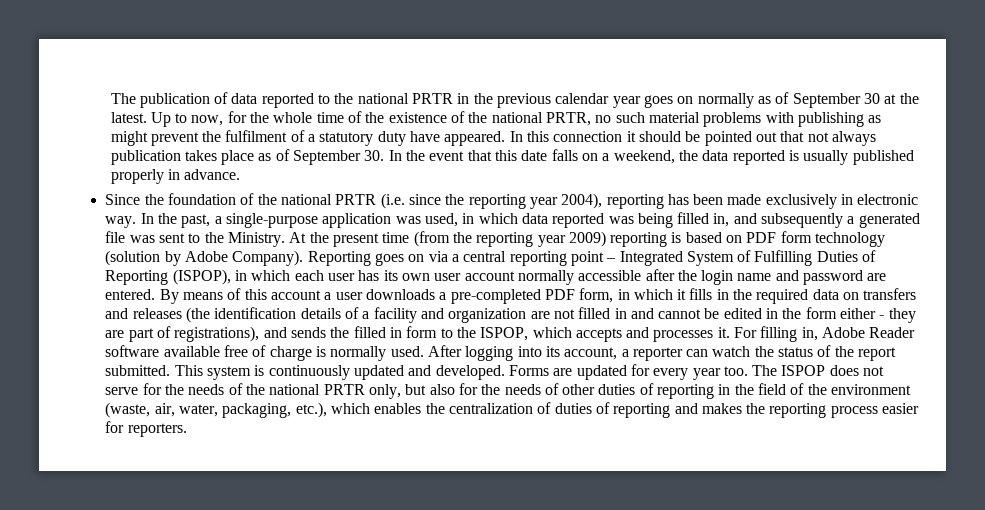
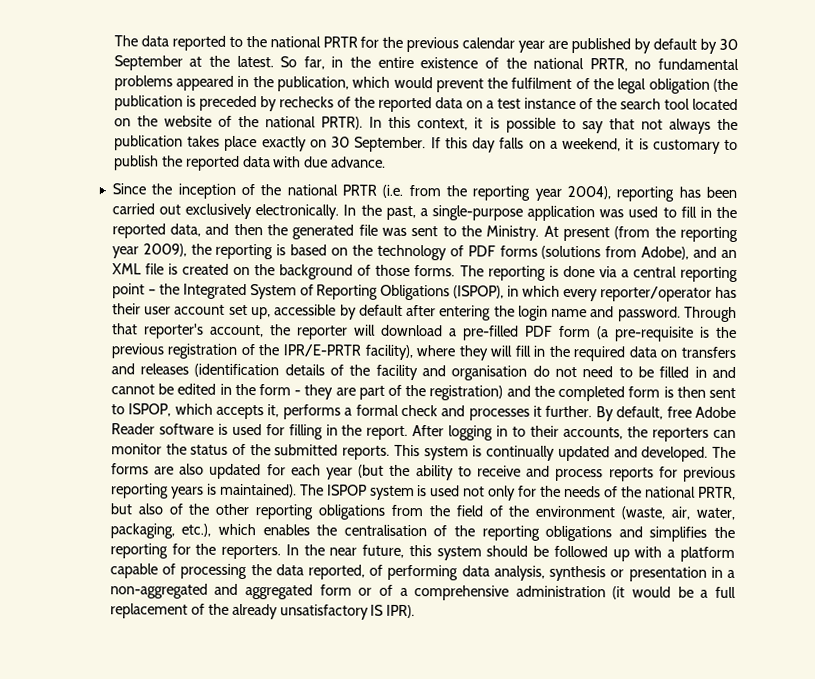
[110,92,229,108] The publication of -> [113,35,138,47] The
[457,93,470,104] in -> [360,36,380,48] for
[644,92,919,108] [110,111,385,127] goes on normally as of September 30 at the latest. Up to now, for the whole time of the -> [548,37,738,54] [113,55,414,71] are published by default by 30 September at the latest. So far, in the entire
[615,112,882,127] [110,130,777,146] such material problems with publishing as might prevent the fulfilment of a statutory duty have appeared. In this connection it should be pointed out -> [658,58,739,71] [113,75,739,94] [113,95,738,113] [113,115,604,134] fundamental problems appeared in the publication, which would prevent the fulfilment of the legal obligation (the publication is preceded by rechecks of the reported data on a test instance of the search tool located on the website of the national PRTR). In this context, it is possible to say
(876, 138) none -> [716,118,738,131] the
[258,149,914,165] [110,169,180,184] as of September 30. In the event that this date falls on a weekend, the data reported is usually published properly in -> [261,136,738,154] [113,155,329,171] exactly on 30 September. If this day falls on a weekend, it is customary to publish the reported data with due
[168,193,237,205] foundation -> [177,183,236,199] inception
[408,194,441,205] since -> [408,185,441,197] from
[727,194,919,209] [105,216,137,228] made exclusively in electronic way. -> [111,203,340,220] carried out exclusively electronically.
[424,212,855,228] used, in which data reported was being filled in, and subsequently a -> [628,206,737,219] [111,223,289,239] used to fill in the reported data, and then the
[309,232,410,247] the present time -> [563,226,611,242] present
[568,231,606,247] 2009) -> [142,243,212,257] 2009), the
[746,231,886,247] [105,250,425,266] PDF form technology (solution by Adobe Company). Reporting goes on -> [352,244,737,261] [111,263,595,281] the technology of PDF forms (solutions from Adobe), and an XML file is created on the background of those forms. The reporting is done
(617, 260) none -> [158,283,180,295] the
[754,250,877,266] [105,269,887,285] [105,288,713,304] Fulfilling Duties of Reporting (ISPOP), in which each user has its own user account normally accessible after the login name and password are entered. By means of this account a user downloads a pre-completed PDF form, in which it fills -> [316,284,737,302] [111,303,737,323] [111,323,738,342] [110,343,531,361] Reporting Obligations (ISPOP), in which every reporter/operator has their user account set up, accessible by default after entering the login name and password. Through that reporter's account, the reporter will download a pre-filled PDF form (a pre-requisite is the previous registration of the IPR/E-PRTR facility), where they will fill
[186,307,297,323] (the identification -> [194,363,280,378] (identification
[362,311,370,319] a -> [349,364,371,376] the
[448,308,575,323] organization are not -> [451,365,655,381] organisation do not need to be
[840,308,877,319] either -> (291, 390) none
[174,326,916,342] [105,345,751,361] registrations), and sends the filled in form to the ISPOP, which accepts and processes it. For filling in, Adobe Reader software available free of charge is normally used. After logging into its account, a reporter can watch -> [405,384,736,402] [110,403,736,422] [110,423,736,442] [110,443,162,455] the registration) and the completed form is then sent to ISPOP, which accepts it, performs a formal check and processes it further. By default, free Adobe Reader software is used for filling in the report. After logging in to their accounts, the reporters can monitor
[858,347,897,361] [105,365,171,376] report submitted. -> [274,444,391,460] submitted reports.
[268,365,350,380] continuously -> [486,445,556,461] continually
[508,364,885,380] [105,387,139,395] Forms are updated for every year too. The ISPOP does not serve -> [711,446,736,459] [110,463,736,483] [110,483,517,501] The forms are also updated for each year (but the ability to receive and process reports for previous reporting years is maintained). The ISPOP system is used not only
[323,383,731,399] PRTR only, but also for the needs of other duties of reporting in -> [698,486,736,501] [109,503,423,520] PRTR, but also of the other reporting obligations from
[448,402,920,418] [105,421,187,437] centralization of duties of reporting and makes the reporting process easier for reporters. -> [343,524,735,542] [109,543,735,563] [109,563,735,582] [109,583,736,601] [109,603,416,620] centralisation of the reporting obligations and simplifies the reporting for the reporters. In the near future, this system should be followed up with a platform capable of processing the data reported, of performing data analysis, synthesis or presentation in a non-aggregated and aggregated form or of a comprehensive administration (it would be a full replacement of the already unsatisfactory IS IPR).

